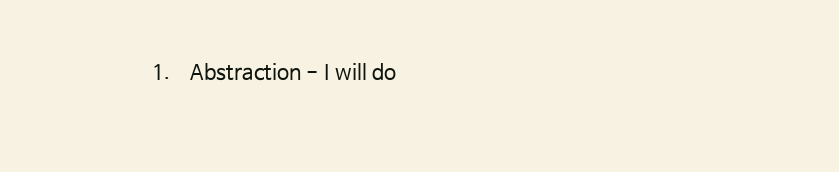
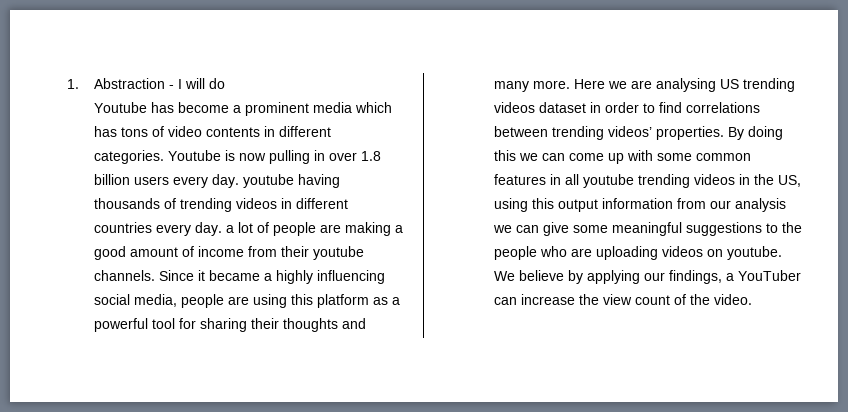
(397, 71) none -> [94,102,393,116] [94,126,332,137] [94,150,382,164] [94,174,341,188] [94,198,349,212] [94,222,404,236] [94,246,365,260] [94,270,386,284] [94,294,401,308] [94,318,367,332] [494,78,796,92] [494,102,761,113] [494,126,784,140] [494,150,752,164] [494,174,802,188] [494,198,787,212] [493,222,803,236] [494,246,783,260] [494,270,802,284] [494,294,753,305] // Youtube has become a prominent media which has tons of video contents in different categories. Youtube is now pulling in over 1.8 billion users every day. youtube having thousands of trending videos in different countries every day. a lot of people are making a good amount of income from their youtube channels. Since it became a highly influencing social media, people are using this platform as a powerful tool for sharing their thoughts and many more. Here we are analysing US trending videos dataset in order to find correlations between trending videos’ properties. By doing this we can come up with some common features in all youtube trending videos in the US, using this output information from our analysis we can give some meaningful suggestions to the people who are uploading videos on youtube. We believe by applying our findings, a YouTuber can increase the view count of the video.

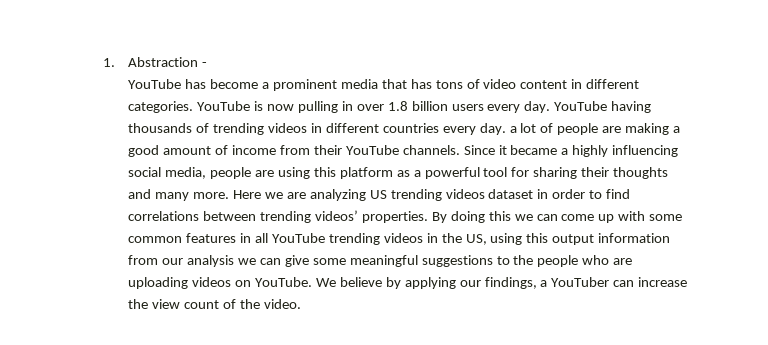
[178,78,226,89] [94,102,148,113] I will do // Youtube -> [128,79,182,89] // YouTube
[355,102,393,113] which -> [381,79,407,89] that
[206,127,261,137] contents -> [520,80,568,89] content
[168,150,222,161] Youtube -> [197,101,251,111] YouTube
[243,174,295,188] youtube -> [554,101,608,111] YouTube
[313,246,365,260] youtube -> [345,145,399,155] YouTube
[656,78,717,92] analysing -> [309,189,366,201] analyzing
[583,174,635,188] youtube -> [271,233,325,243] YouTube
[727,246,783,260] youtube. -> [255,277,313,287] YouTube.

